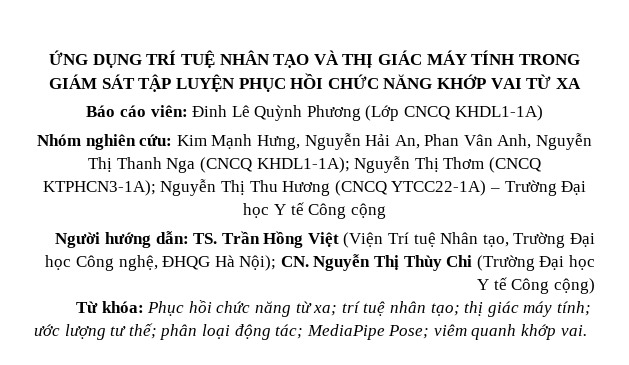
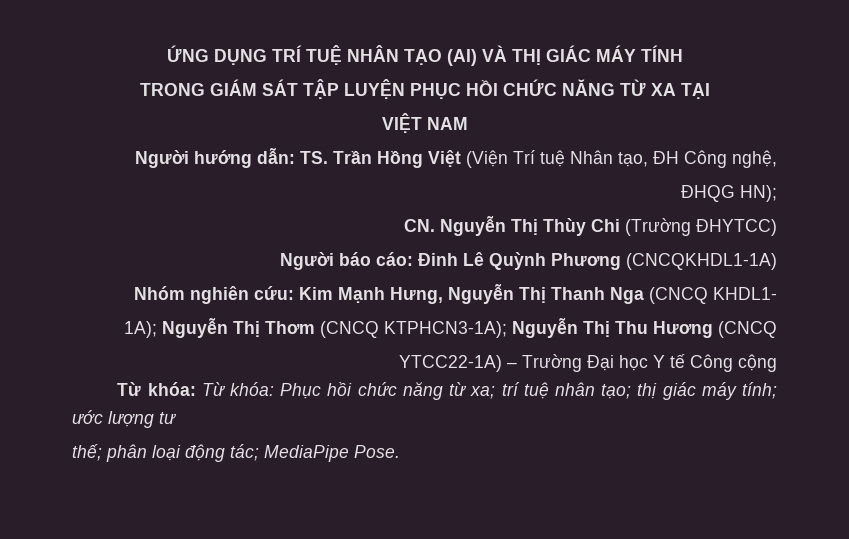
(310, 61) none -> [446,49,477,66] (AI)
(515, 57) none -> (683, 53) //
[436,74,522,89] KHỚP VAI -> (615, 87) none
[86,105,543,121] [36,133,593,150] [88,156,541,173] [42,179,587,196] [243,202,386,219] // Báo cáo viên: Đinh Lê Quỳnh Phương (Lớp CNCQ KHDL1-1A) // Nhóm nghiên cứu: Kim Mạnh Hưng, Nguyễn Hải An, Phan Vân Anh, Nguyễn Thị Thanh Nga (CNCQ KHDL1-1A); Nguyễn Thị Thơm (CNCQ KTPHCN3-1A); Nguyễn Thị Thu Hương (CNCQ YTCC22-1A) – Trường Đại học Y tế Công cộng -> [680,83,710,99] [381,113,468,133] TẠI // VIỆT NAM
[513,232,595,248] [45,255,72,270] Trường Đại học -> [653,151,679,164] ĐH
[162,255,277,271] ĐHQG Hà Nội); -> [681,185,777,202] // ĐHQG HN); //
[539,255,595,270] [477,277,595,294] [76,301,144,313] Đại học Y tế Công cộng) // Từ khóa: -> [696,219,777,236] [280,252,777,270] [134,284,777,304] [124,318,777,338] [399,354,777,372] [117,382,275,396] ĐHYTCC) // Người báo cáo: Đinh Lê Quỳnh Phương (CNCQKHDL1-1A) // Nhóm nghiên cứu: Kim Mạnh Hưng, Nguyễn Thị Thanh Nga (CNCQ KHDL1- // 1A); Nguyễn Thị Thơm (CNCQ KTPHCN3-1A); Nguyễn Thị Thu Hương (CNCQ // YTCC22-1A) – Trường Đại học Y tế Công cộng // Từ khóa: Từ khóa:
(127, 331) none -> (177, 418) //
[388,324,587,340] Pose; viêm quanh khớp vai. -> [354,445,400,458] Pose.

